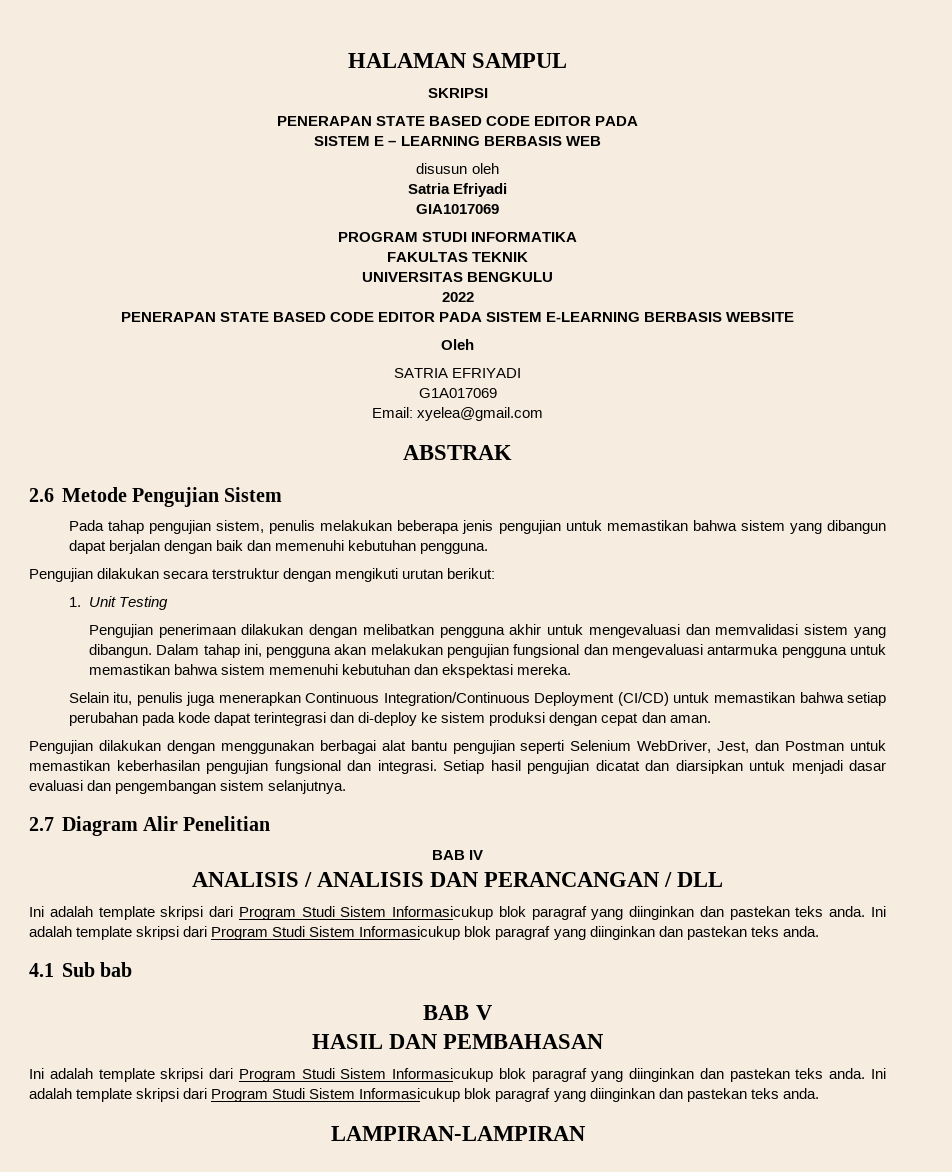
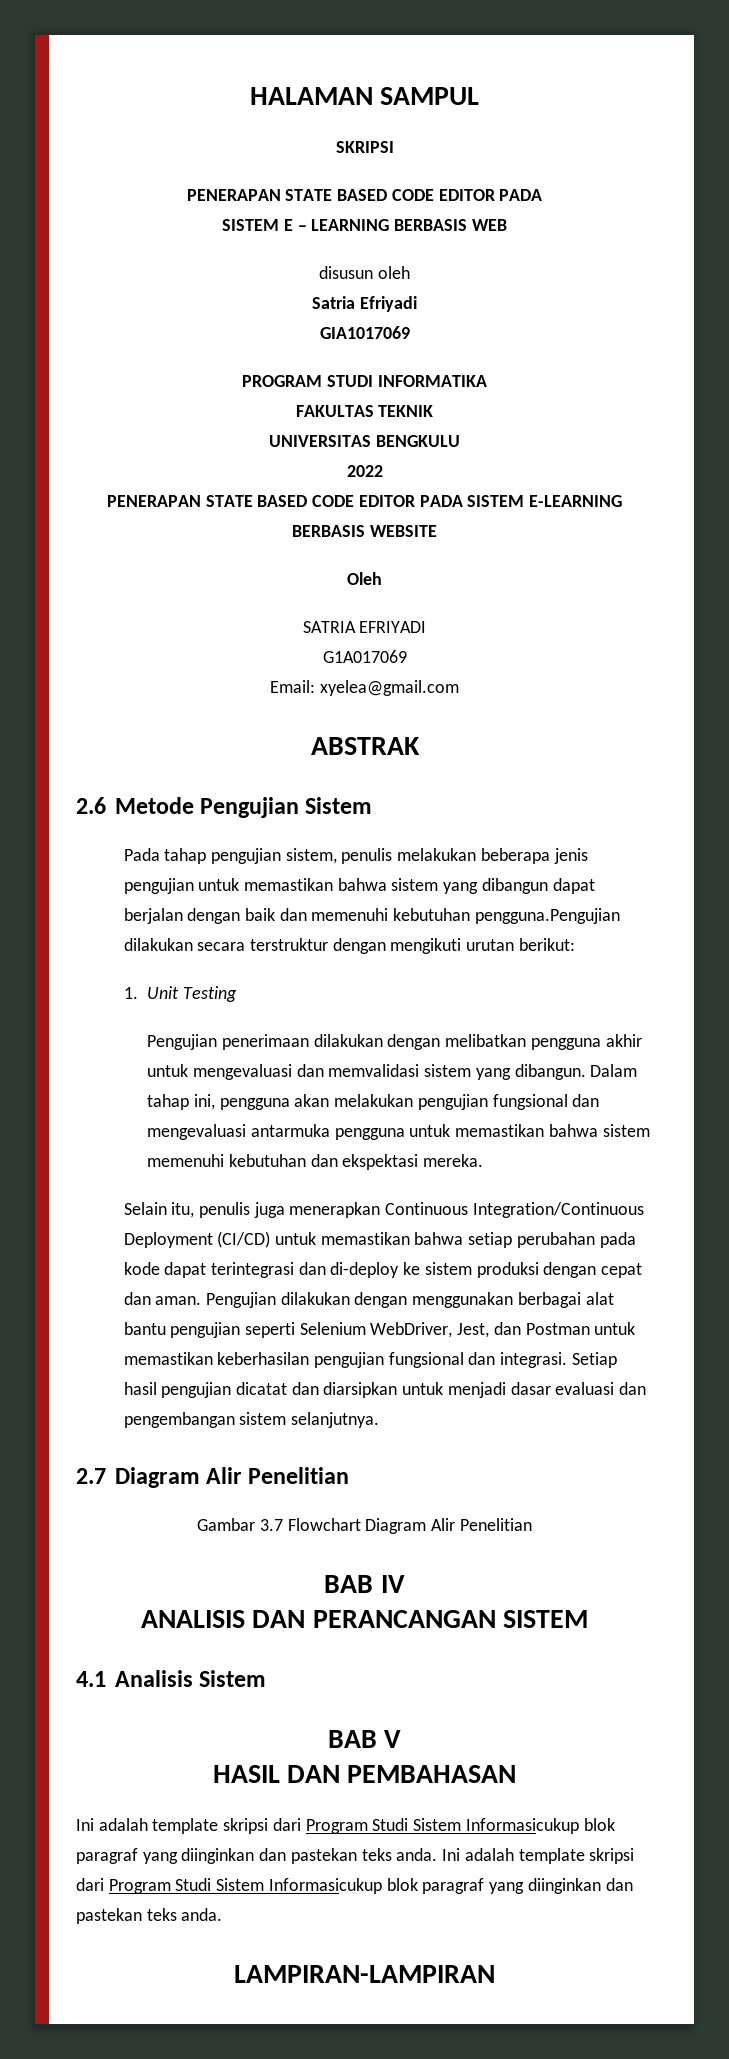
[420,543,489,554] [29,568,93,582] pengguna. // Pengujian -> [474,908,620,924] pengguna.Pengujian
(711, 719) // -> (202, 1300) none
[431,850,484,860] [191,872,724,887] [29,906,886,920] [29,926,819,940] BAB IV // ANALISIS / ANALISIS DAN PERANCANGAN / DLL // Ini adalah template skripsi dari Program Studi Sistem Informasicukup blok paragraf yang diinginkan dan pastekan teks anda. Ini adalah template skripsi dari Program Studi Sistem Informasicukup blok paragraf yang diinginkan dan pastekan teks anda. -> [197,1518,532,1534] [324,1575,405,1593] [140,1610,589,1628] Gambar 3.7 Flowchart Diagram Alir Penelitian // BAB IV // ANALISIS DAN PERANCANGAN SISTEM
[61,962,132,977] Sub bab -> [114,1670,267,1687] Analisis Sistem

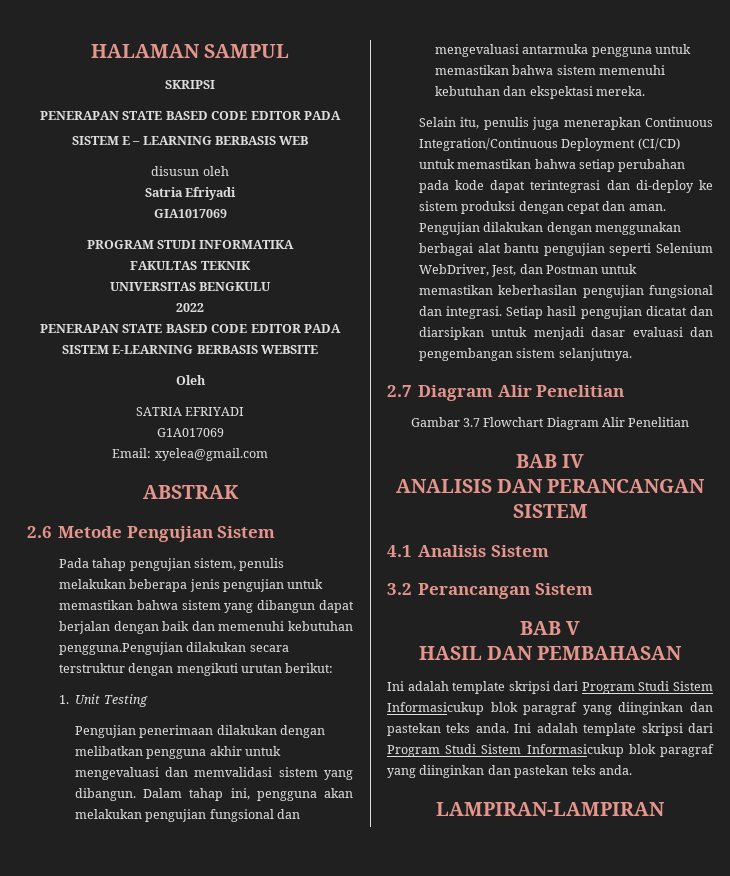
(267, 1678) none -> [387,583,593,599] // 3.2 Perancangan Sistem

